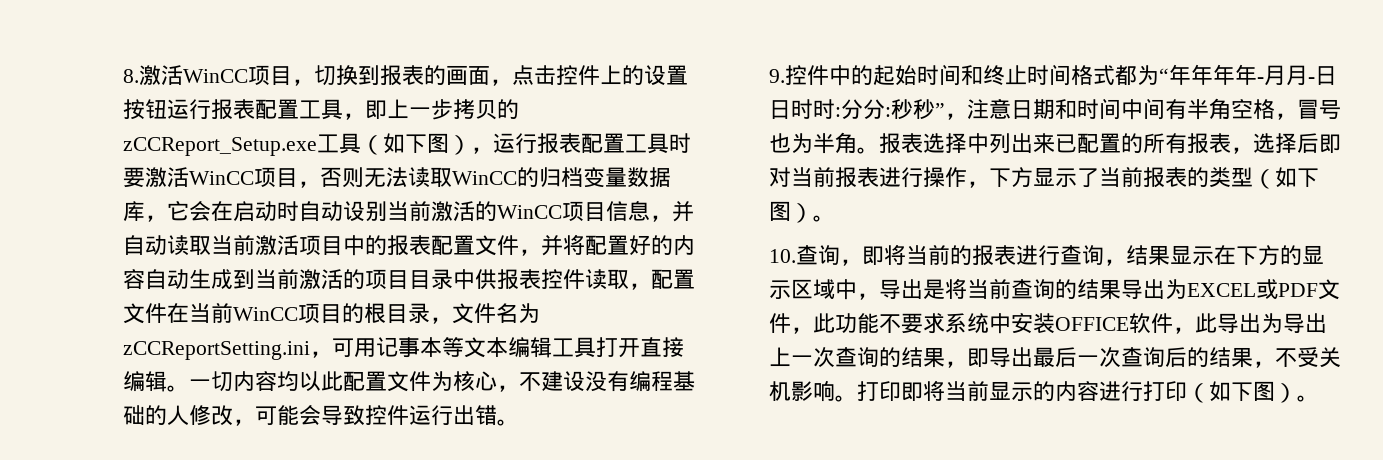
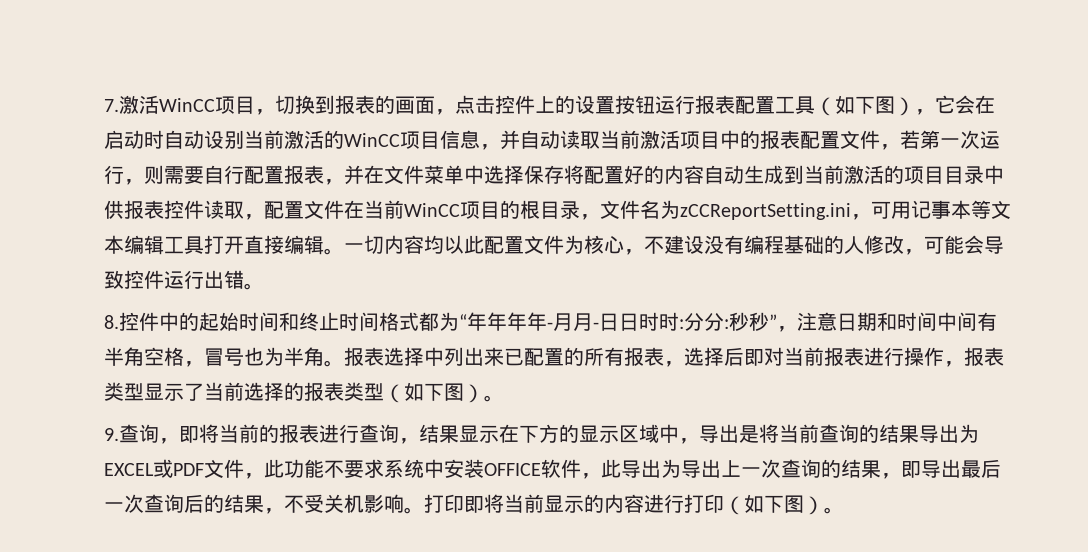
[122,69,139,83] 8. -> [103,99,119,112] 7.
[342,99,519,120] [122,133,691,156] [122,167,671,188] [122,201,145,221] ，即上一步拷贝的zCCReport_Setup.exe工具（如下图），运行报表配置工具时要激活WinCC项目，否则无法读取WinCC的归档变量数据库 -> [814,95,915,116] （如下图）
[540,235,563,256] 并 -> [899,130,1000,149] [103,165,564,185] 若第一次运行，则需要自行配置报表，并在文件菜单中选择保存
[768,69,785,83] 9. -> [103,315,119,329] 8.
[988,167,1033,187] 下方 -> [963,347,1004,366] [103,382,144,401] 报表类型
[1142,167,1209,188] 报表的 -> [243,382,344,401] 选择的报表
[768,249,796,263] 10. -> [103,428,119,441] 9.

